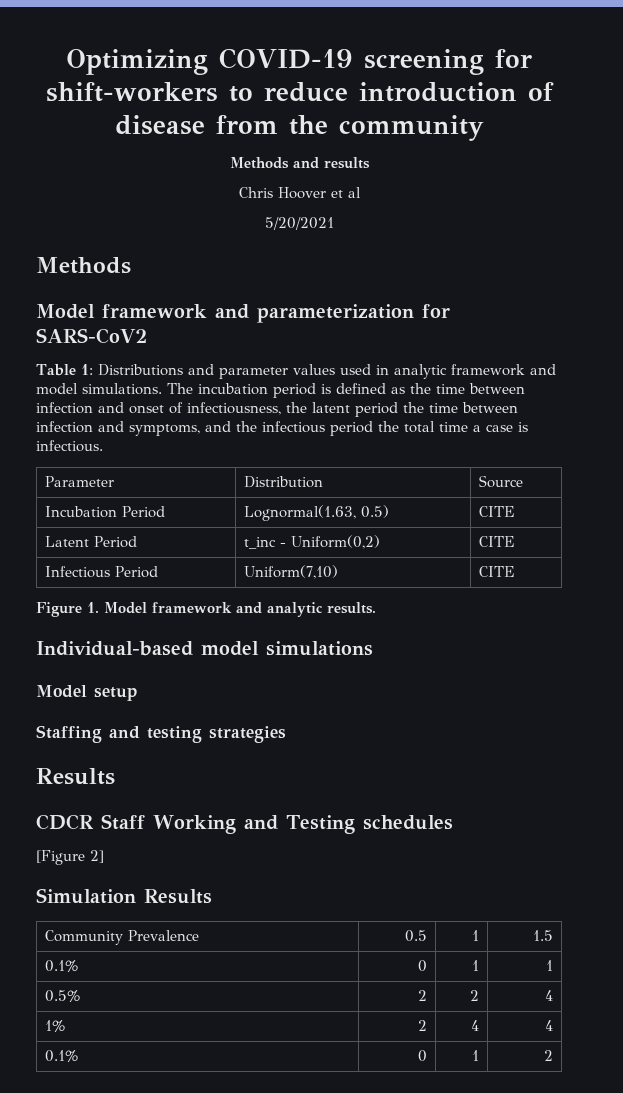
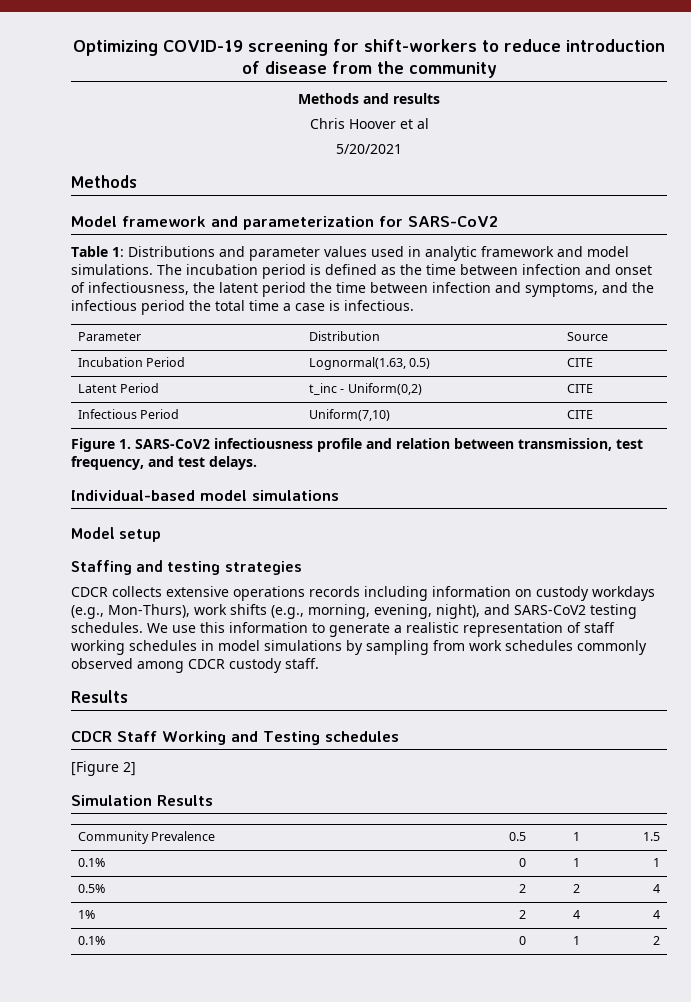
[104,602,376,617] Model framework and analytic results. -> [135,438,643,452] [71,456,257,470] SARS-CoV2 infectiousness profile and relation between transmission, test frequency, and test delays.
(286, 734) none -> [71,586,655,601] [71,604,637,619] [71,622,615,637] [71,640,647,655] [71,658,319,673] // CDCR collects extensive operations records including information on custody workdays (e.g., Mon-Thurs), work shifts (e.g., morning, evening, night), and SARS-CoV2 testing schedules. We use this information to generate a realistic representation of staff working schedules in model simulations by sampling from work schedules commonly observed among CDCR custody staff.

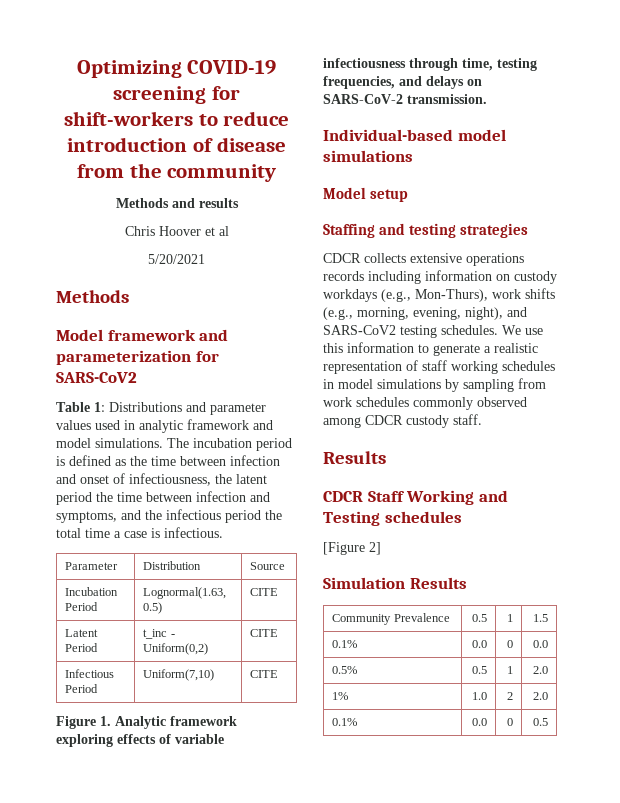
[135,438,643,452] [71,456,257,470] SARS-CoV2 infectiousness profile and relation between transmission, test frequency, and test delays. -> [115,716,237,729] [56,734,224,747] [323,58,537,71] [323,76,482,89] [323,94,487,104] Analytic framework exploring effects of variable infectiousness through time, testing frequencies, and delays on SARS-CoV-2 transmission.
[519,858,527,867] [573,858,581,867] [653,858,661,867] [77,884,105,893] [519,884,527,893] [573,884,581,893] [653,884,661,893] [77,910,95,919] [519,910,527,919] [573,910,581,919] [653,910,661,919] [77,936,105,945] [519,936,527,945] [573,936,581,945] [653,936,661,945] | 0 | 1 | 1 // 0.5% | 2 | 2 | 4 // 1% | 2 | 4 | 4 // 0.1% | 0 | 1 | 2 -> [471,640,487,648] [506,640,513,648] [532,640,548,648] [332,666,358,674] [471,666,487,674] [506,666,513,674] [532,666,548,674] [332,692,349,700] [471,692,487,700] [506,692,513,700] [532,692,548,700] [332,718,358,726] [471,718,487,726] [506,718,513,726] [532,718,548,726] | 0.0 | 0 | 0.0 // 0.5% | 0.5 | 1 | 2.0 // 1% | 1.0 | 2 | 2.0 // 0.1% | 0.0 | 0 | 0.5

